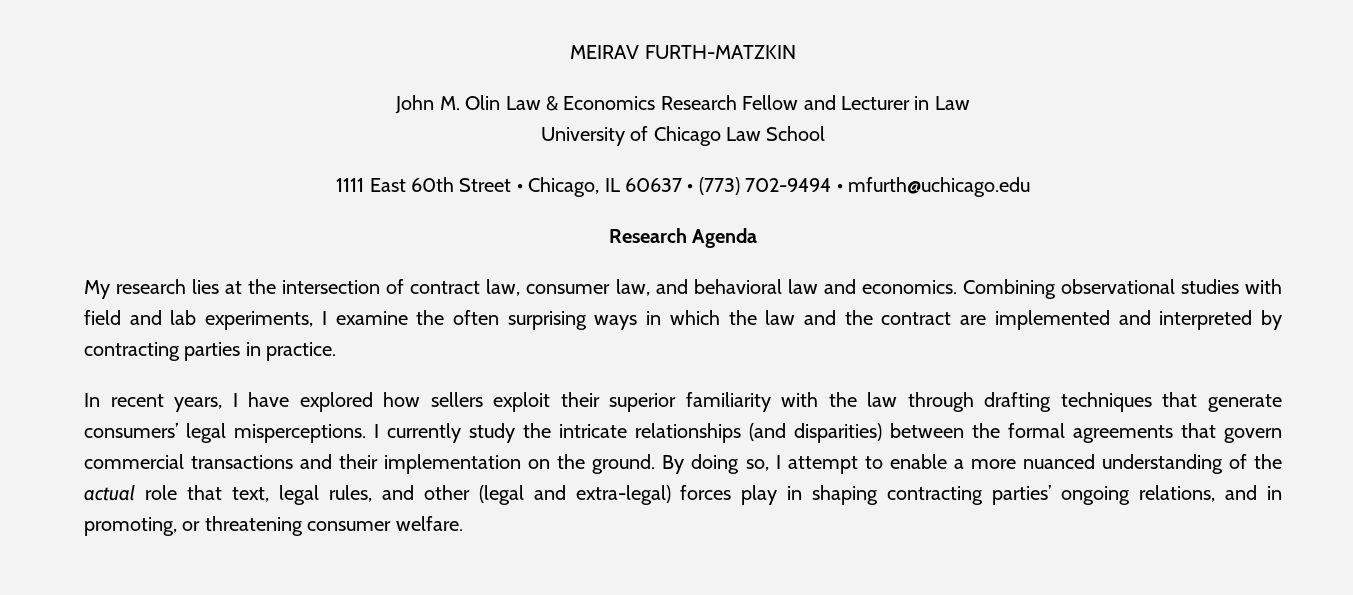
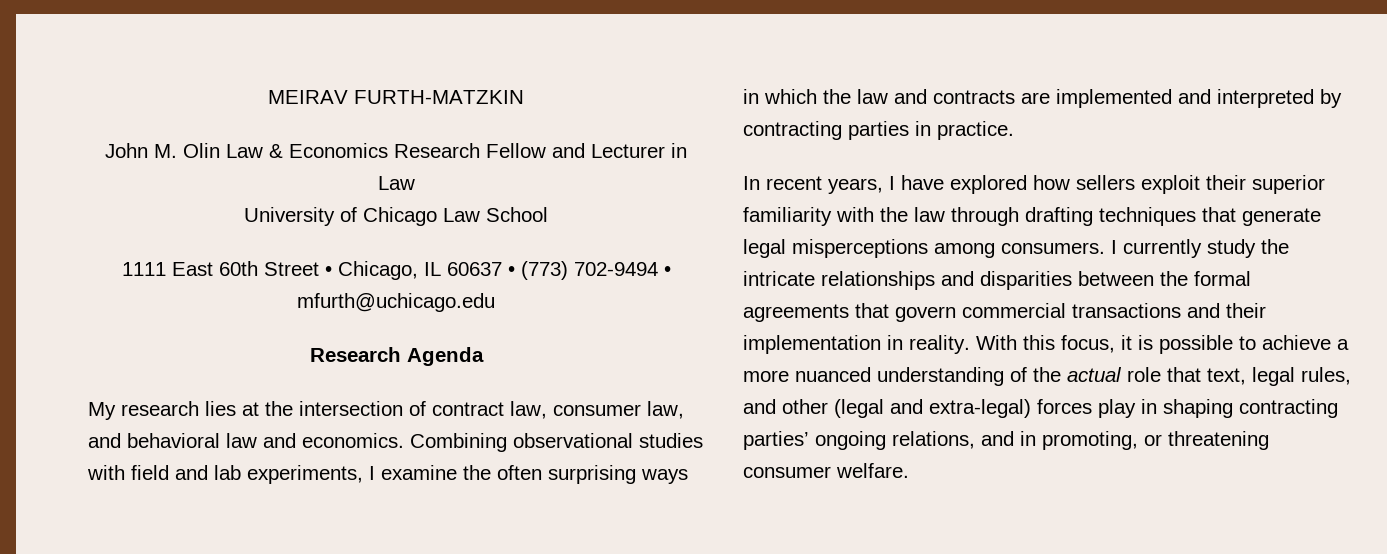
[844,310,952,325] the contract -> [933,90,1015,104] contracts
[84,423,366,443] consumers’ legal misperceptions. -> [743,239,1105,258] legal misperceptions among consumers.
[748,423,882,443] (and disparities) -> [941,271,1072,290] and disparities
[528,454,947,474] on the ground. By doing so, I attempt to enable -> [887,335,1331,354] in reality. With this focus, it is possible to achieve

